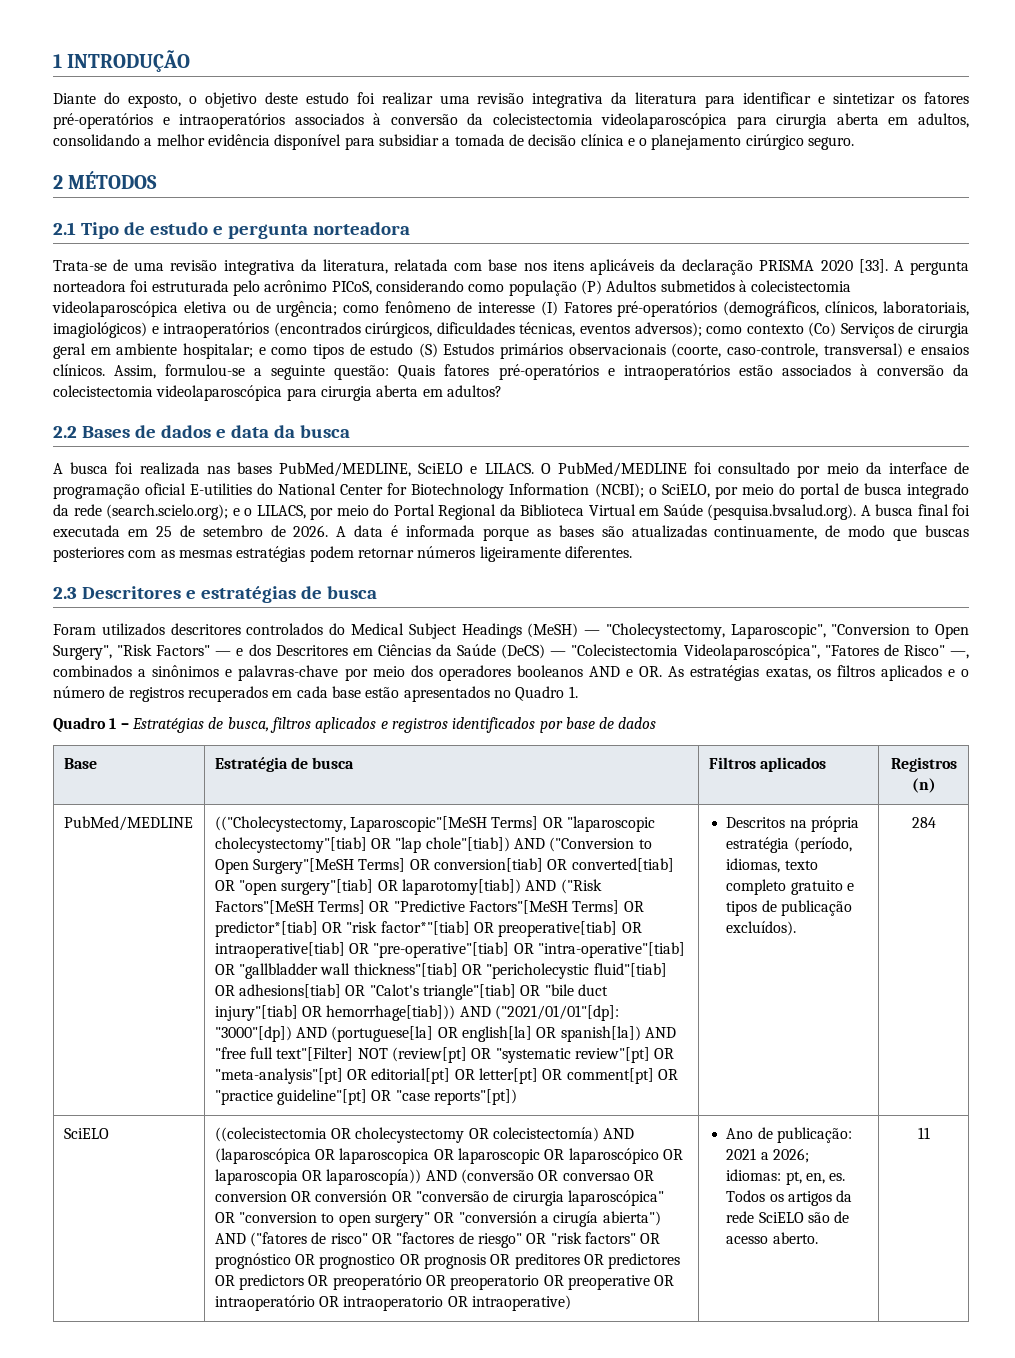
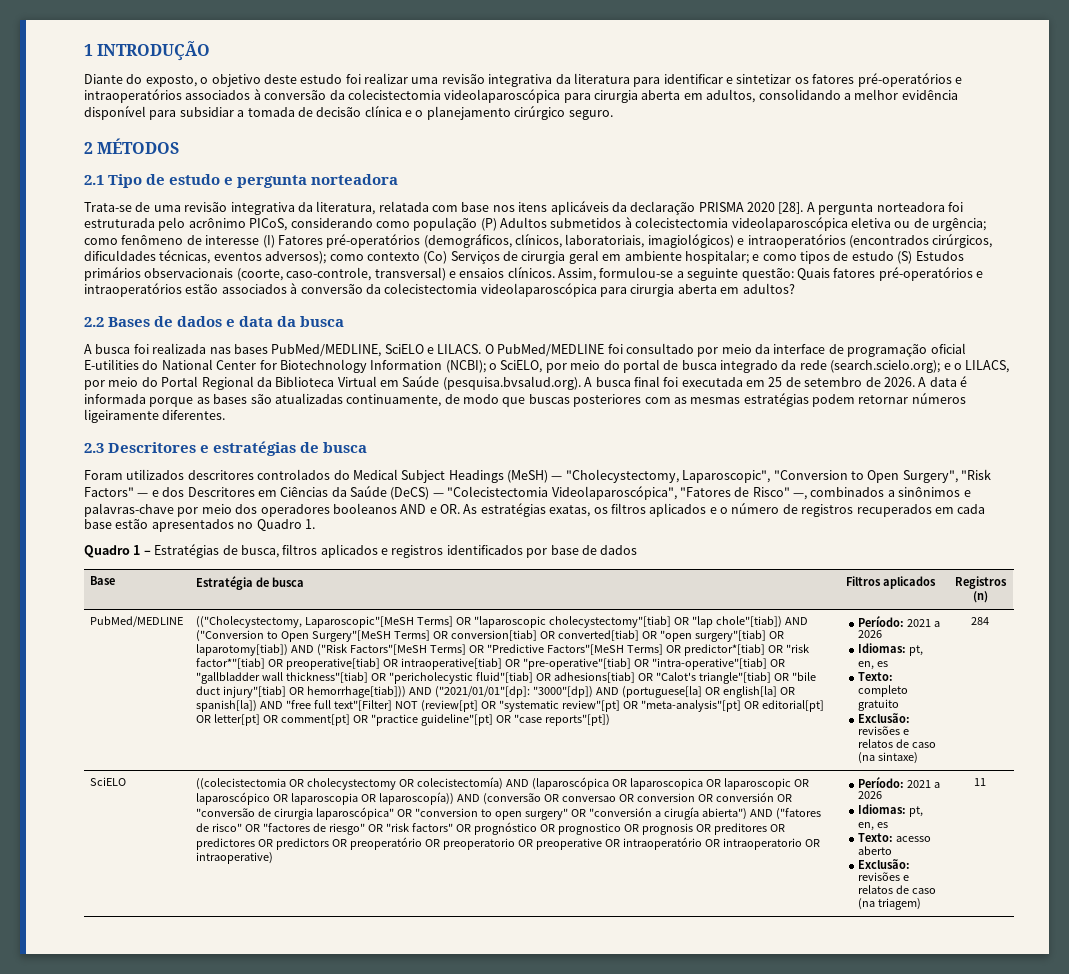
[858,259,888,273] [33]. -> [778,202,804,214] [28].
[726,816,860,832] [726,837,852,853] [726,858,818,873] [726,879,855,895] [726,900,853,916] [726,921,797,936] Descritos na própria estratégia (período, idiomas, texto completo gratuito e tipos de publicação excluídos). -> [858,616,941,627] [858,630,883,638] [858,643,924,656] [858,661,889,670] [858,672,894,681] [858,685,909,697] [858,699,900,711] [858,713,911,723] [858,726,910,735] [858,739,937,748] [858,752,919,764] Período: 2021 a 2026 // Idiomas: pt, en, es // Texto: completo gratuito // Exclusão: revisões e relatos de caso (na sintaxe)
[726,1127,853,1143] [726,1148,810,1163] [726,1169,846,1185] [726,1190,853,1206] [726,1211,850,1223] [726,1232,818,1244] Ano de publicação: 2021 a 2026; idiomas: pt, en, es. Todos os artigos da rede SciELO são de acesso aberto. -> [858,777,941,788] [858,791,883,799] [858,804,924,817] [858,822,889,831] [858,833,932,842] [858,846,893,855] [858,859,911,869] [858,872,910,881] [858,885,937,894] [858,898,922,910] Período: 2021 a 2026 // Idiomas: pt, en, es // Texto: acesso aberto // Exclusão: revisões e relatos de caso (na triagem)

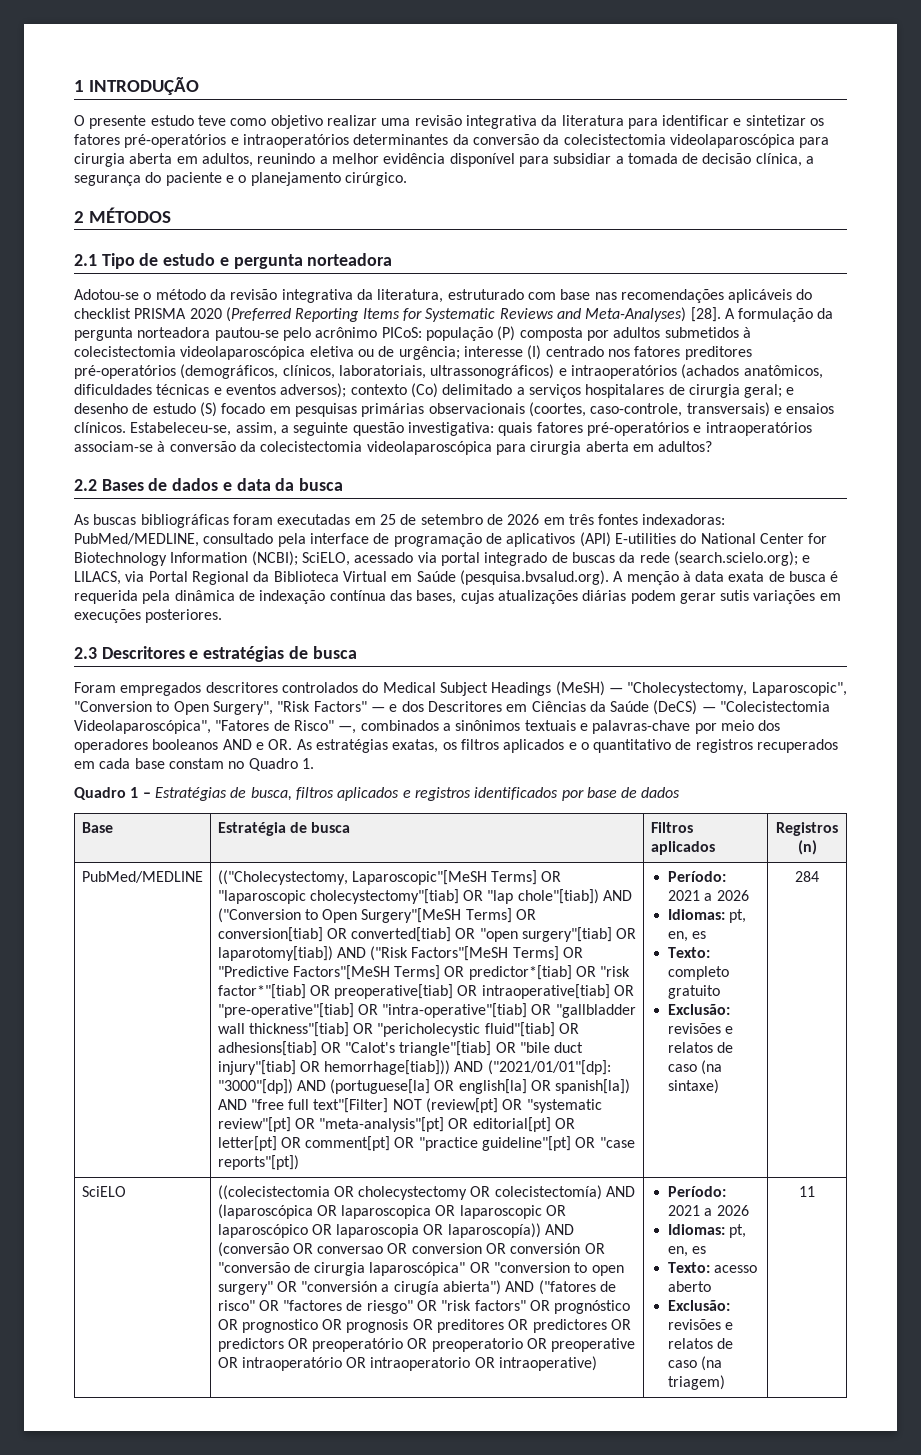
[84,74,361,87] Diante do exposto, o objetivo deste estudo foi -> [74,115,323,129] O presente estudo teve como objetivo
[185,89,261,100] associados à -> [353,134,469,145] determinantes da
[758,89,841,100] consolidando -> [257,153,316,164] reunindo
[364,105,402,117] clínica -> [755,153,815,167] [74,172,222,186] clínica, a segurança do paciente
[514,105,613,120] cirúrgico seguro. -> [344,172,407,186] cirúrgico.
[84,202,181,212] Trata-se de uma -> [74,289,226,300] Adotou-se o método da
[378,201,429,212] relatada -> [447,289,524,300] estruturado
[492,201,963,215] [84,217,547,231] nos itens aplicáveis da declaração PRISMA 2020 [28]. A pergunta norteadora foi estruturada pelo acrônimo PICoS, considerando como população (P) Adultos -> [594,289,813,303] [74,307,834,322] [74,326,661,341] nas recomendações aplicáveis do checklist PRISMA 2020 (Preferred Reporting Items for Systematic Reviews and Meta-Analyses) [28]. A formulação da pergunta norteadora pautou-se pelo acrônimo PICoS: população (P) composta por adultos
[84,235,323,248] como fenômeno de interesse (I) Fatores -> [463,345,752,360] interesse (I) centrado nos fatores preditores
[647,233,993,248] [84,250,211,264] imagiológicos) e intraoperatórios (encontrados cirúrgicos, dificuldades técnicas, -> [430,364,823,379] [74,384,222,395] ultrassonográficos) e intraoperatórios (achados anatômicos, dificuldades técnicas e
[329,254,364,261] como -> (347, 390) none
[450,250,964,264] [84,266,983,281] [84,283,287,297] Serviços de cirurgia geral em ambiente hospitalar; e como tipos de estudo (S) Estudos primários observacionais (coorte, caso-controle, transversal) e ensaios clínicos. Assim, formulou-se a seguinte questão: Quais fatores pré-operatórios e intraoperatórios estão associados -> [442,384,795,398] [74,402,835,417] [74,422,812,436] [74,441,153,452] delimitado a serviços hospitalares de cirurgia geral; e desenho de estudo (S) focado em pesquisas primárias observacionais (coortes, caso-controle, transversais) e ensaios clínicos. Estabeleceu-se, assim, a seguinte questão investigativa: quais fatores pré-operatórios e intraoperatórios associam-se
[84,343,966,357] A busca foi realizada nas bases PubMed/MEDLINE, SciELO e LILACS. O PubMed/MEDLINE foi consultado por meio da interface de programação oficial -> [74,514,726,528] [74,532,611,547] As buscas bibliográficas foram executadas em 25 de setembro de 2026 em três fontes indexadoras: PubMed/MEDLINE, consultado pela interface de programação de aplicativos (API)
[489,359,1010,373] [84,377,158,390] o SciELO, por meio do portal de busca integrado da rede (search.scielo.org); e o LILACS, por meio do -> [301,551,811,566] [74,571,145,585] SciELO, acessado via portal integrado de buscas da rede (search.scielo.org); e LILACS, via
[595,376,967,387] [84,392,966,407] [84,409,226,423] busca final foi executada em 25 de setembro de 2026. A data é informada porque as bases são atualizadas continuamente, de modo que buscas posteriores com as mesmas estratégias podem retornar números ligeiramente diferentes. -> [626,571,839,585] [74,590,841,604] [74,609,223,623] menção à data exata de busca é requerida pela dinâmica de indexação contínua das bases, cujas atualizações diárias podem gerar sutis variações em execuções posteriores.
[126,469,185,480] utilizados -> [120,682,202,696] empregados
(961, 492) none -> [524,720,576,731] textuais
[731,502,780,514] número -> [593,739,672,753] quantitativo
[115,519,234,532] estão apresentados -> [168,758,224,769] constam

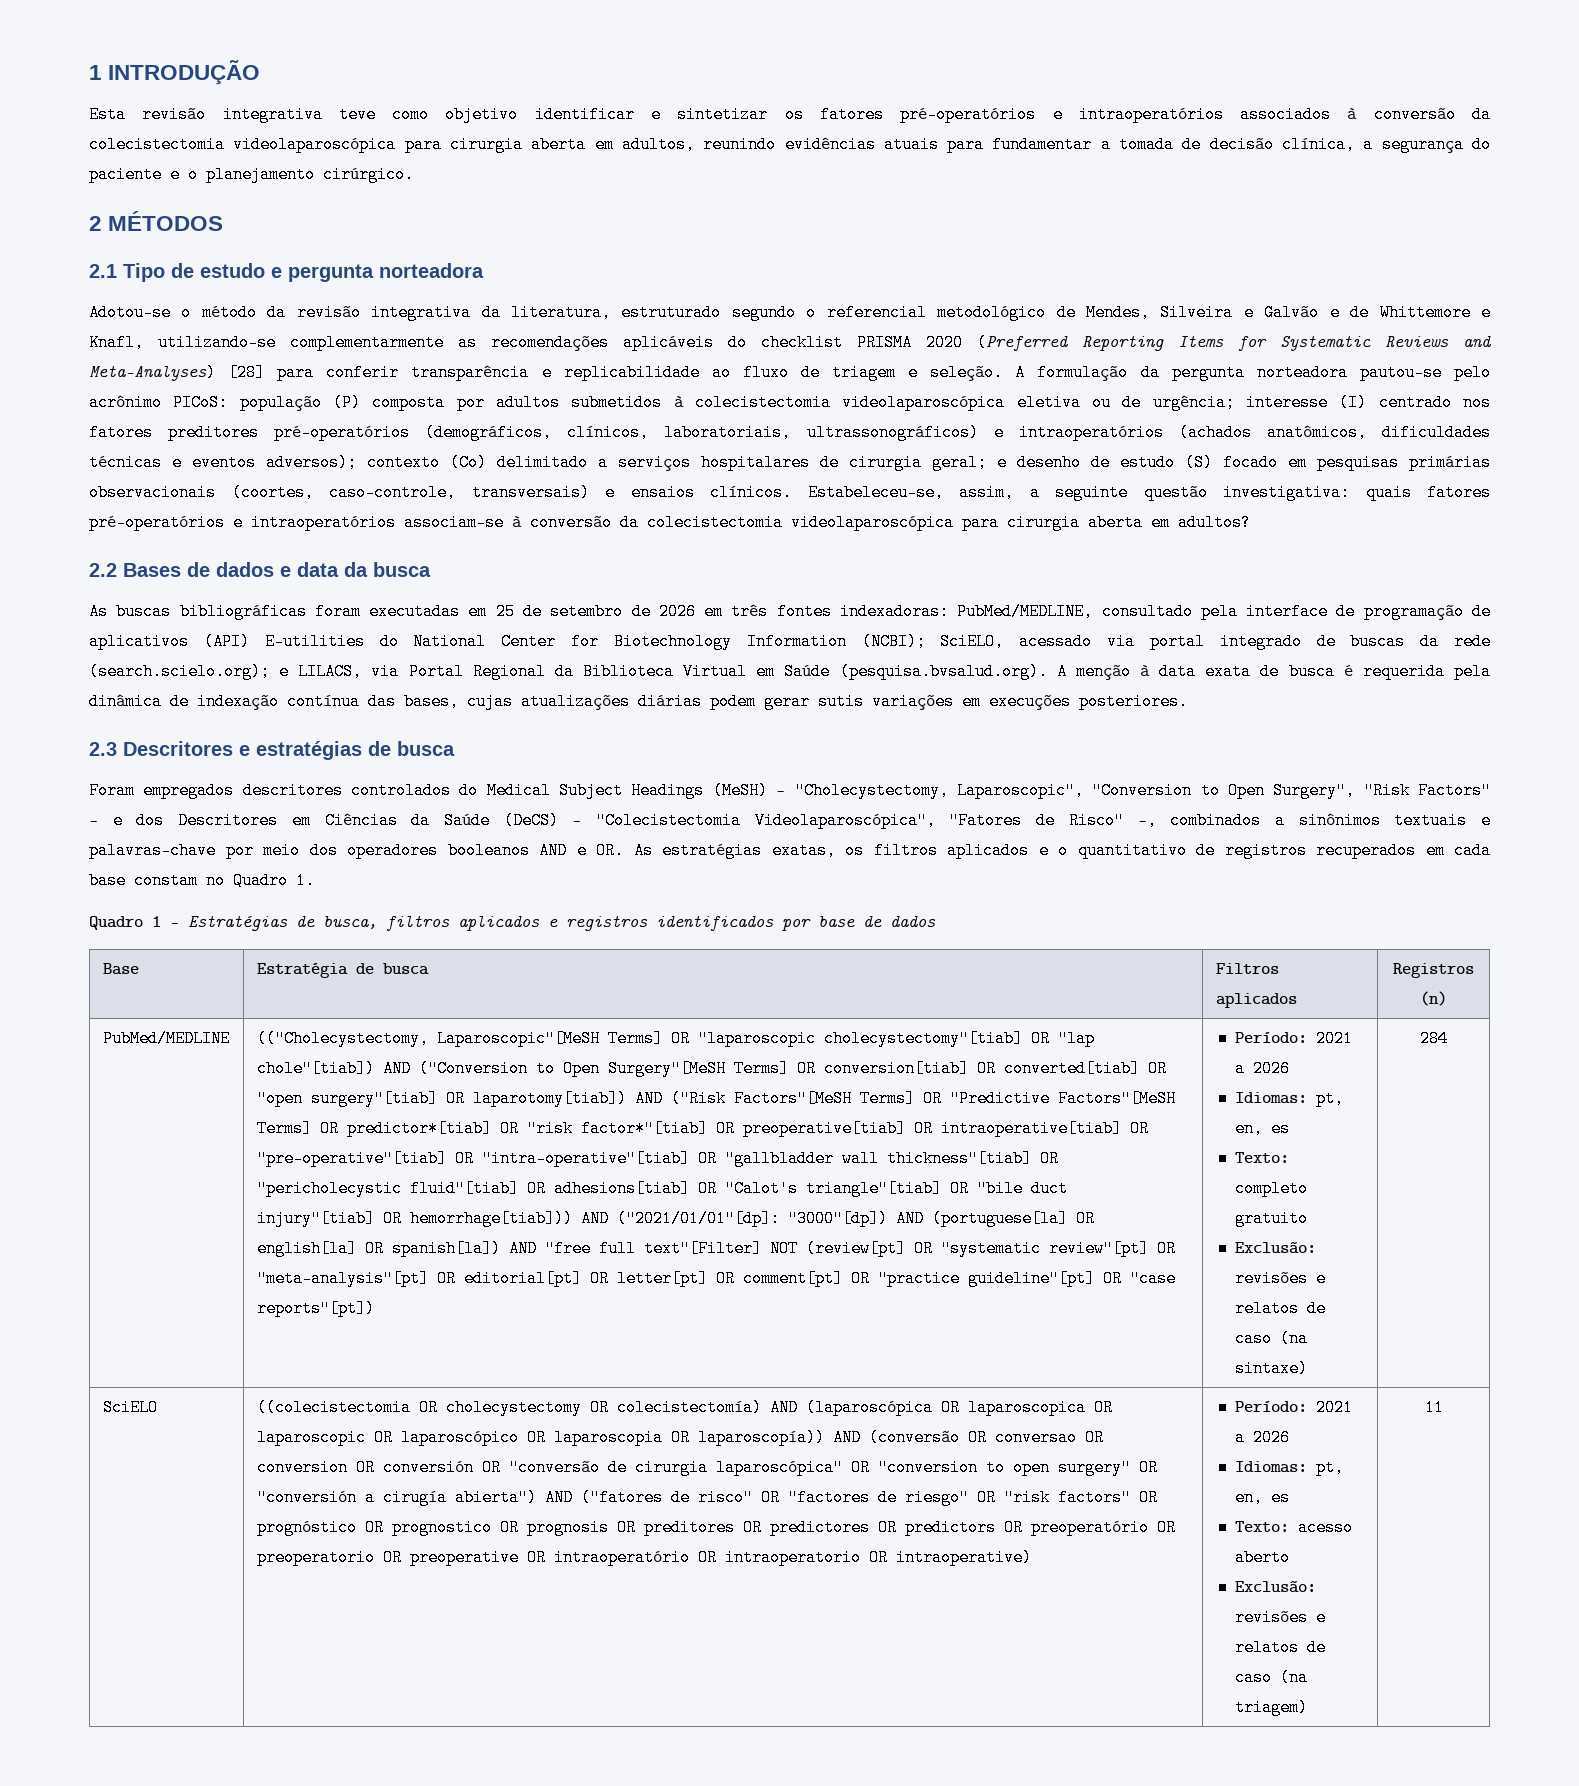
[74,115,658,129] O presente estudo teve como objetivo realizar uma revisão integrativa da literatura para -> [89,106,519,123] Esta revisão integrativa teve como objetivo
[353,134,469,145] determinantes da -> [1240,106,1358,123] associados à
[319,153,612,167] a melhor evidência disponível para subsidiar -> [784,136,1093,153] evidências atuais para fundamentar
[527,289,617,300] com base nas -> [731,304,1491,321] [89,334,477,351] segundo o referencial metodológico de Mendes, Silveira e Galvão e de Whittemore e Knafl, utilizando-se complementarmente as
[690,307,721,322] [28]. -> [228,364,1004,381] [28] para conferir transparência e replicabilidade ao fluxo de triagem e seleção.

